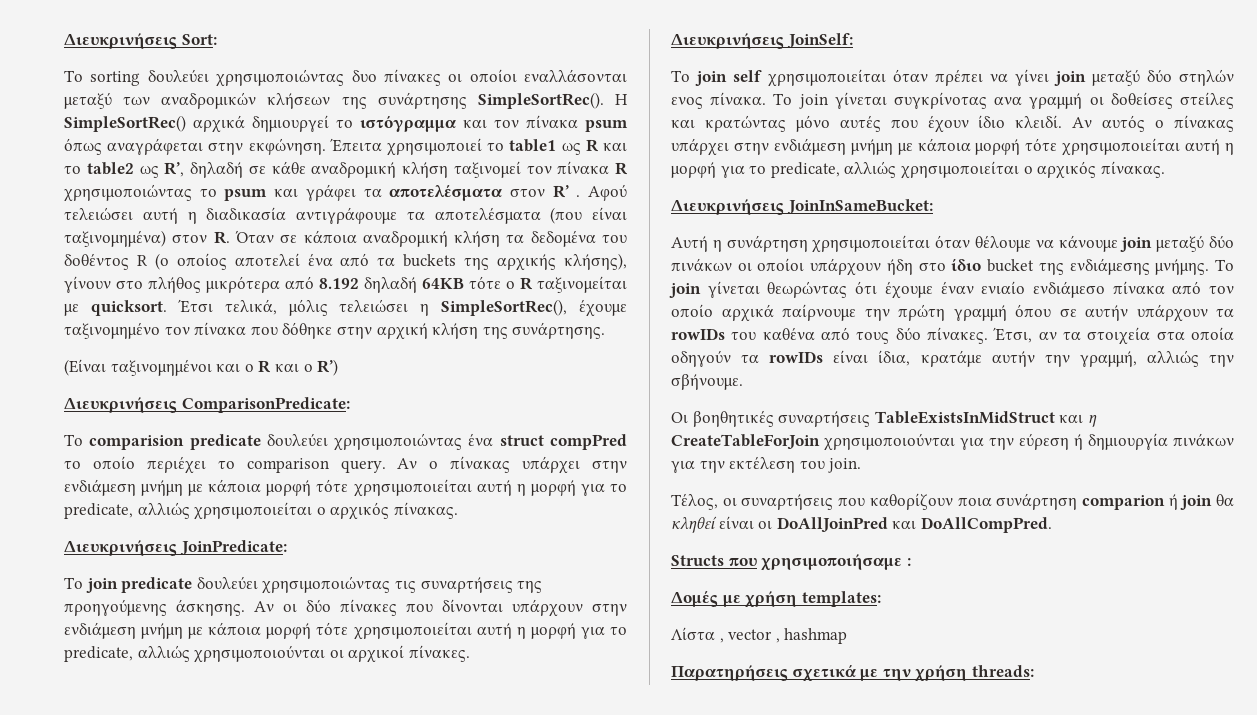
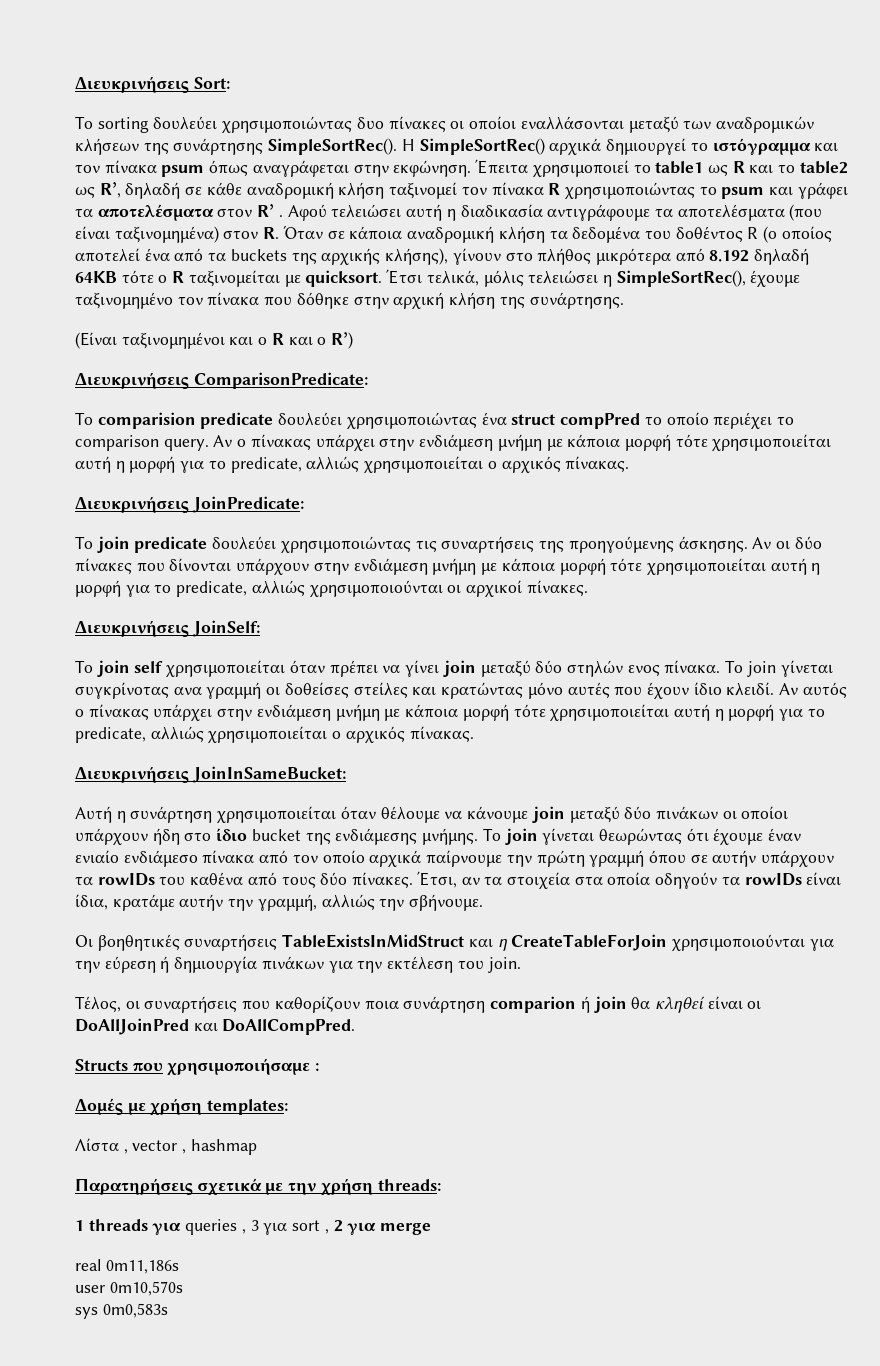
(1034, 671) none -> [75,1219,431,1235] [75,1259,179,1274] [75,1281,183,1296] [75,1303,168,1319] // 1 threads για queries , 3 για sort , 2 για merge // real 0m11,186s // user 0m10,570s // sys 0m0,583s

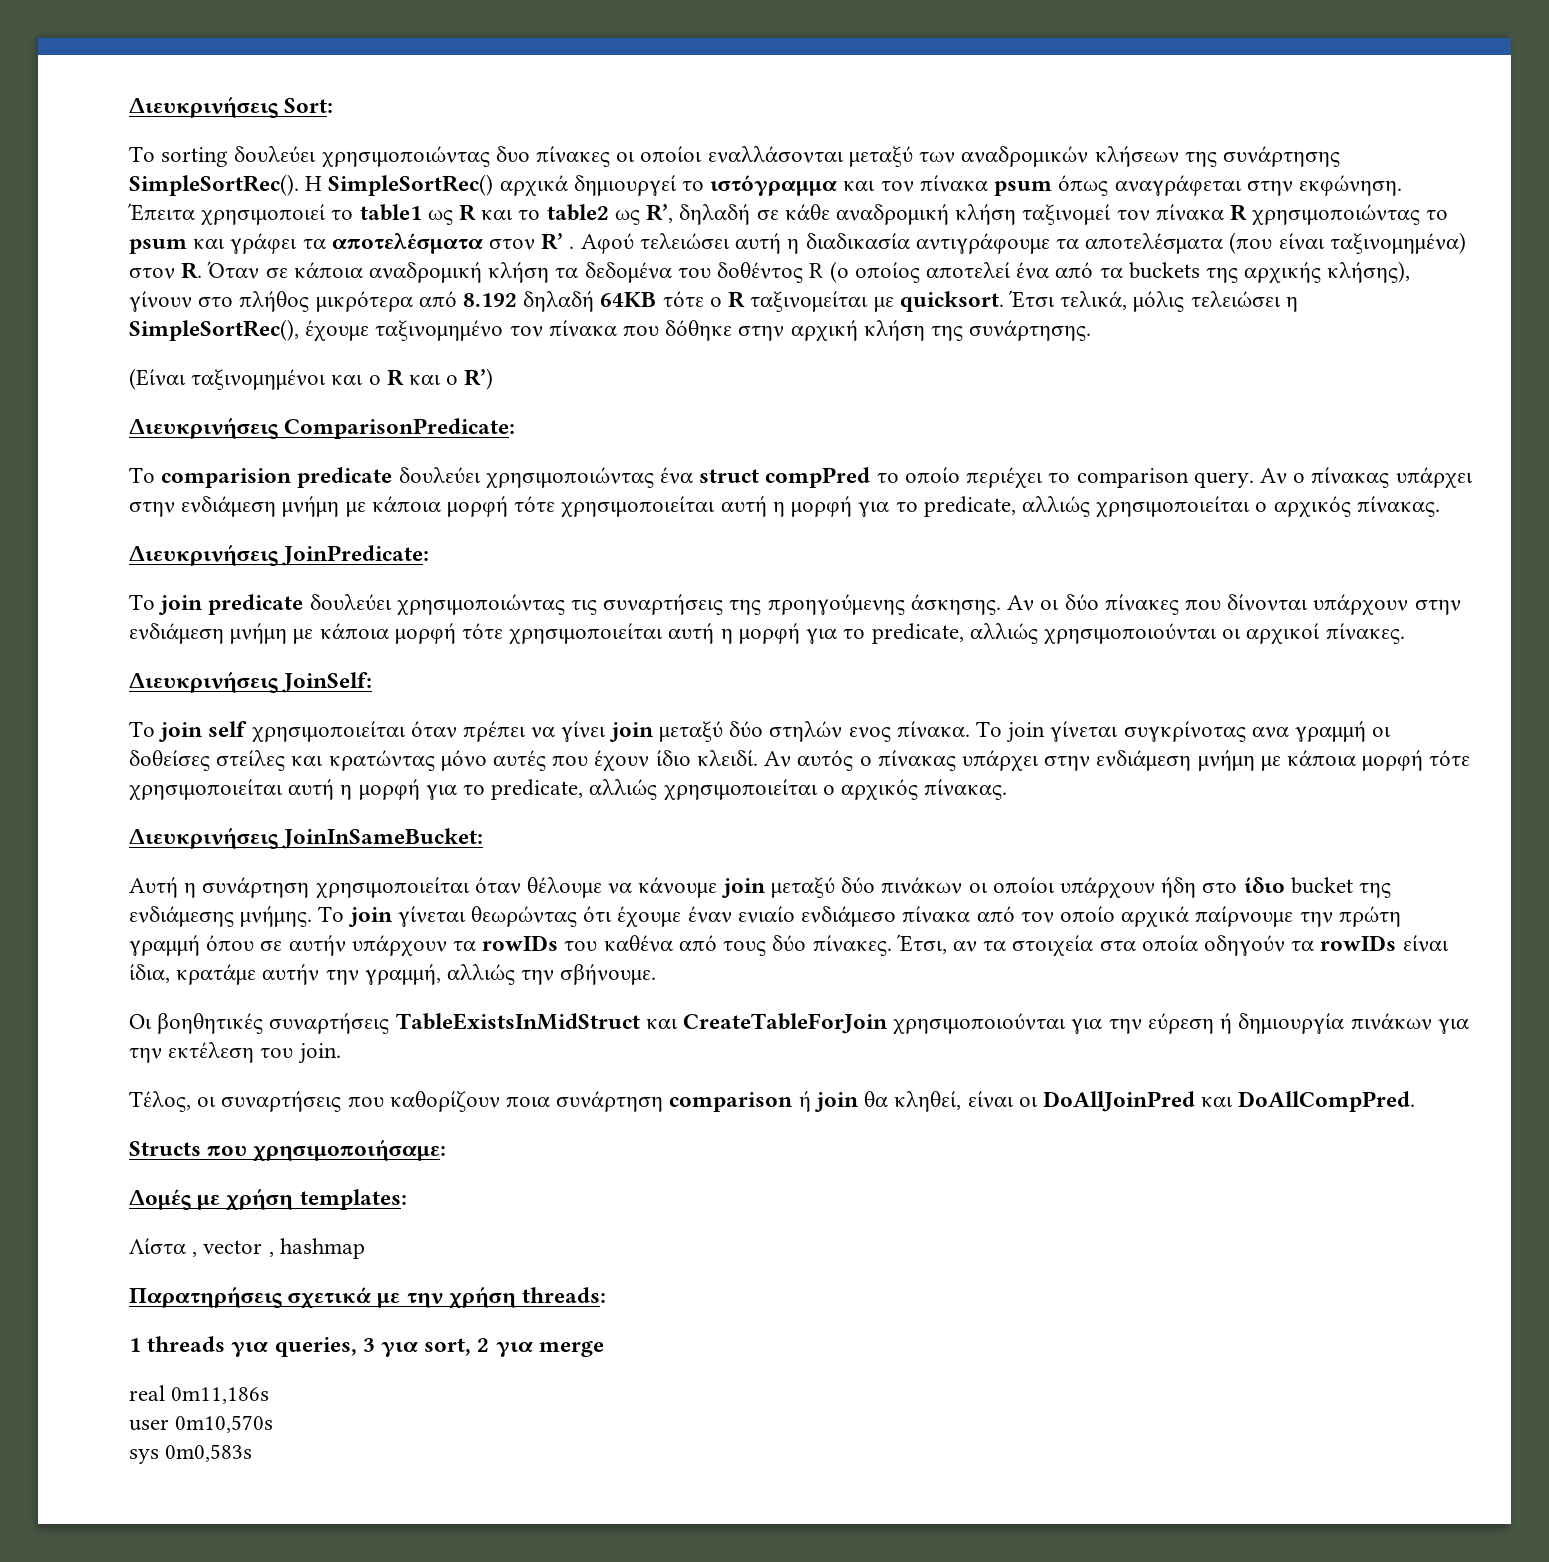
[497,939,508,951] η -> (678, 1023) none
[490,996,577,1013] comparion -> [669,1092,793,1112] comparison
[654,996,704,1013] κληθεί -> [894,1091,962,1112] κληθεί,
[167,1058,320,1076] χρησιμοποιήσαμε : -> [253,1140,447,1162] χρησιμοποιήσαμε:
[185,1219,329,1235] queries , 3 για sort , -> [274,1337,472,1357] queries, 3 για sort,

